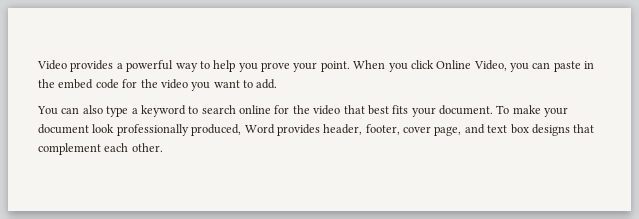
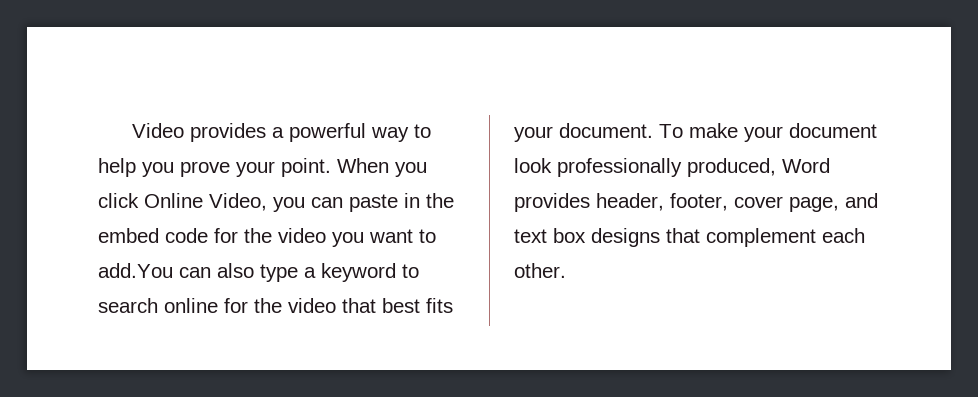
[256,79,278,89] [37,106,58,115] add. // You -> [98,263,173,278] add.You

